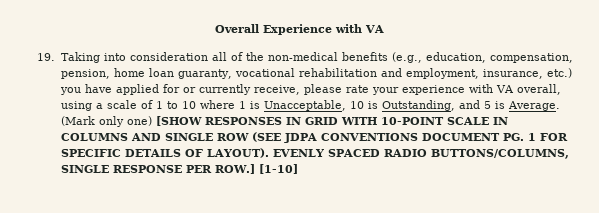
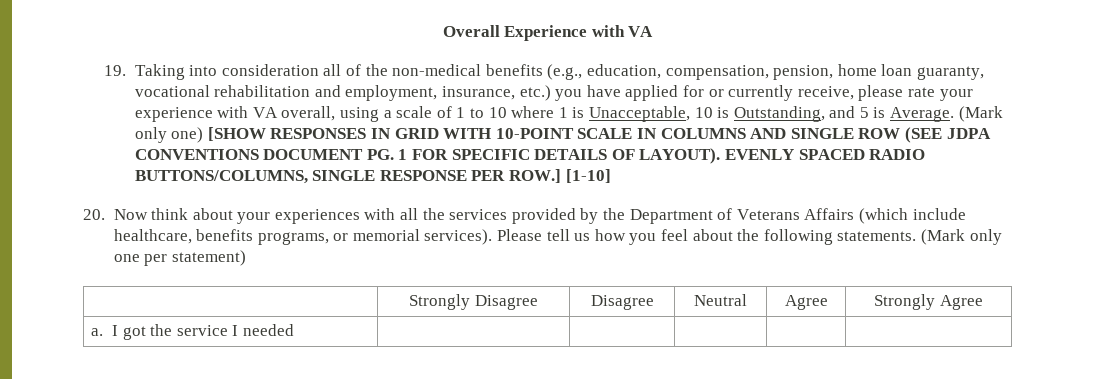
(298, 169) none -> [83,208,966,224] [113,229,1002,245] [113,250,246,266] [409,294,538,310] [590,295,654,310] [694,294,747,306] [784,295,828,310] [874,294,983,310] [91,324,294,340] // 20. Now think about your experiences with all the services provided by the Department of Veterans Affairs (which include healthcare, benefits programs, or memorial services). Please tell us how you feel about the following statements. (Mark only one per statement) // | Strongly Disagree | Disagree | Neutral | Agree | Strongly Agree // a. I got the service I needed | | | | |

